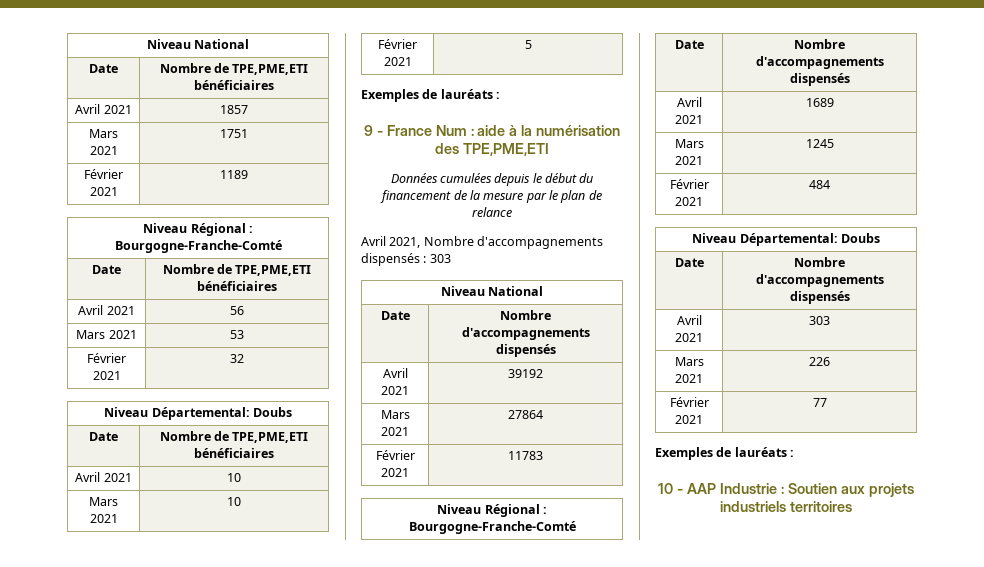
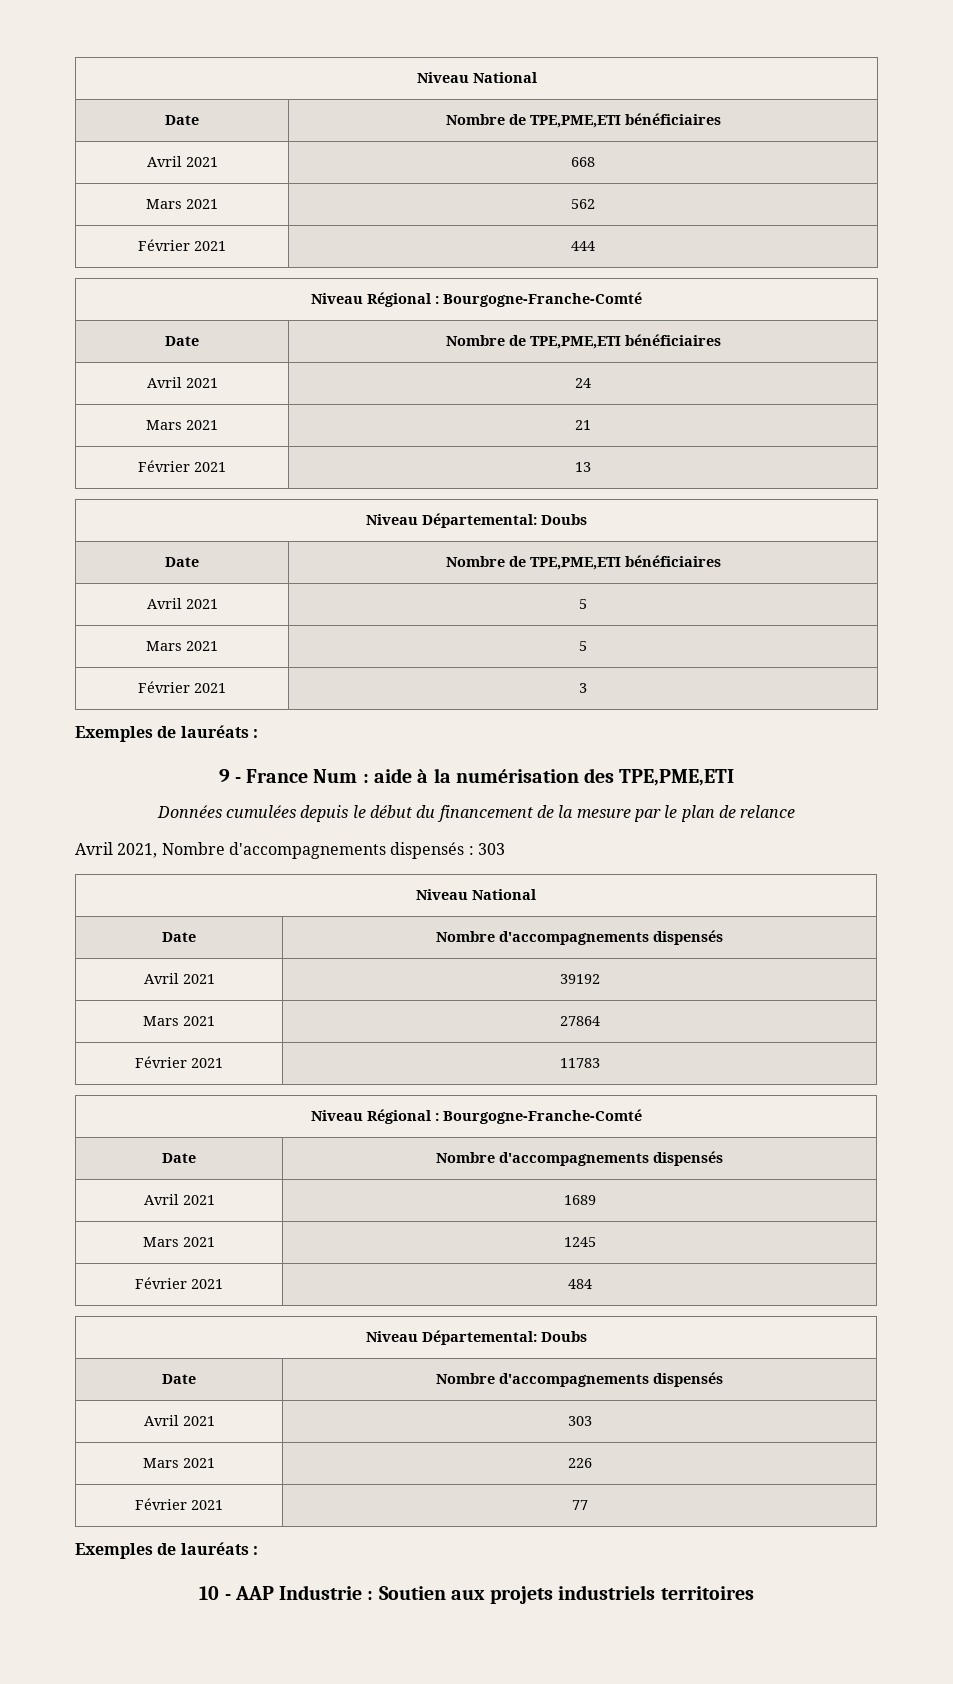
[220,105,248,114] [89,129,118,138] [89,146,118,155] [220,129,248,138] [84,169,123,179] [89,187,118,196] [220,170,248,179] 1857 // Mars 2021 | 1751 // Février 2021 | 1189 -> [571,157,595,167] [146,199,218,209] [571,199,595,209] [138,239,226,251] [571,241,595,251] 668 // Mars 2021 | 562 // Février 2021 | 444
[230,306,244,315] [76,330,137,339] [230,330,244,339] [87,353,126,363] [92,371,121,380] [230,354,244,363] 56 // Mars 2021 | 53 // Février 2021 | 32 -> [575,378,591,388] [146,420,218,430] [575,420,591,430] [138,460,226,472] [575,462,591,472] 24 // Mars 2021 | 21 // Février 2021 | 13
[227,473,241,482] [89,497,118,506] [89,514,118,523] [227,497,241,506] [378,39,417,49] [383,57,412,66] [524,40,532,49] 10 // Mars 2021 | 10 // Février 2021 | 5 -> [579,599,587,609] [146,641,218,651] [579,641,587,651] [138,681,226,693] [579,683,587,693] 5 // Mars 2021 | 5 // Février 2021 | 3

